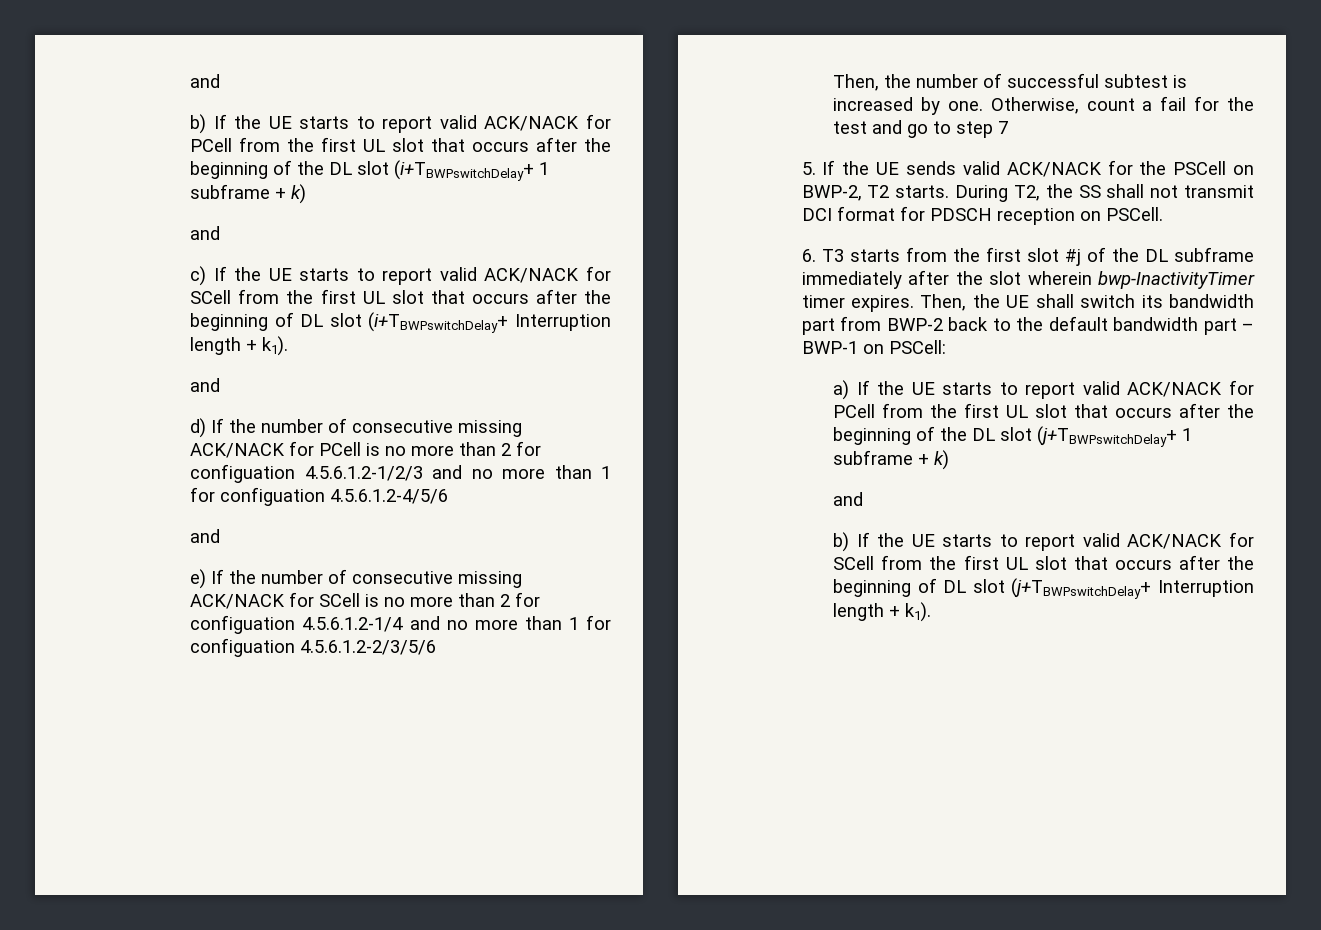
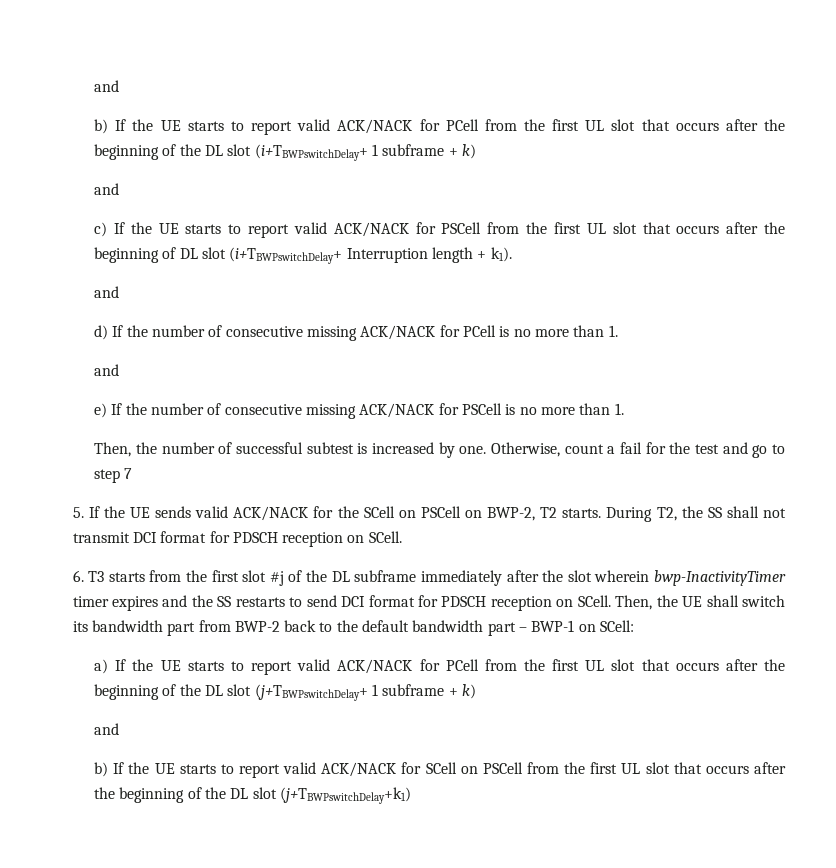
[190,290,232,304] SCell -> [441,222,482,234] PSCell
[501,441,542,456] [190,464,611,483] [190,487,449,506] 2 for configuation 4.5.6.1.2-1/2/3 and no more than 1 for configuation 4.5.6.1.2-4/5/6 -> [608,325,618,337] 1.
[319,592,541,607] [190,615,611,634] [190,638,437,657] SCell is no more than 2 for configuation 4.5.6.1.2-1/4 and no more than 1 for configuation 4.5.6.1.2-2/3/5/6 -> [462,403,624,415] PSCell is no more than 1.
(1167, 168) none -> [363,506,416,518] SCell on
[1105,207,1163,221] PSCell. -> [368,531,402,543] SCell.
[851,295,915,312] expires. -> [112,595,611,611] expires and the SS restarts to send DCI format for PDSCH reception on SCell.
[888,340,946,354] PSCell: -> [600,620,635,632] SCell:
(875, 563) none -> [460,762,523,774] on PSCell
[943,578,1254,599] [833,602,932,622] DL slot (j+TBWPswitchDelay+ Interruption length + k1). -> [205,787,412,804] the DL slot (j+TBWPswitchDelay+k1)

